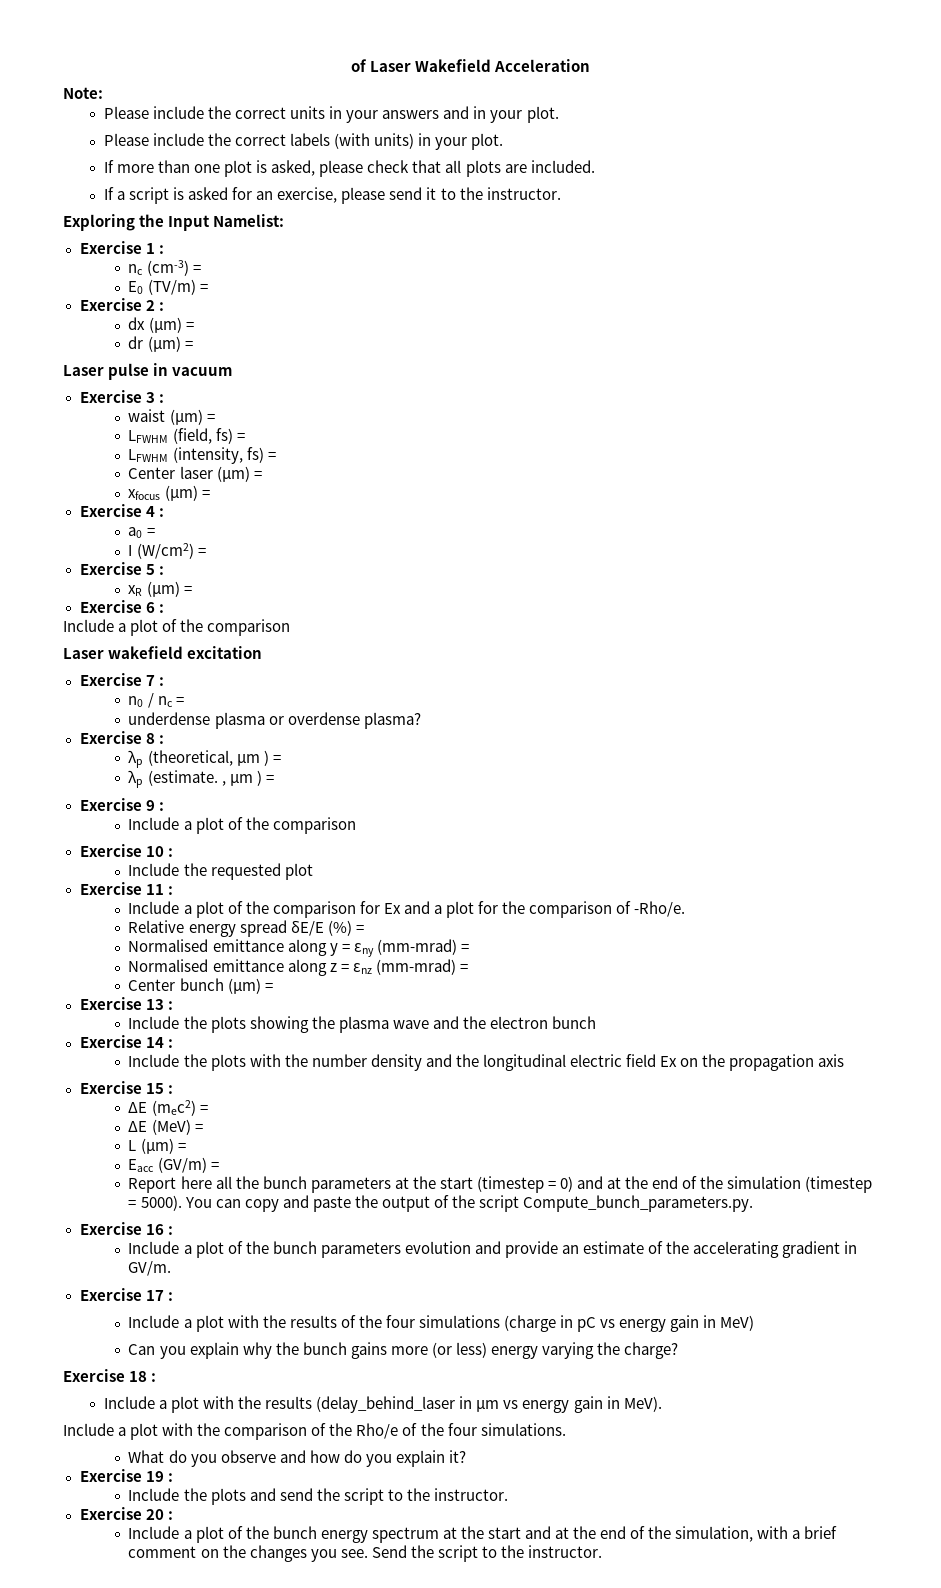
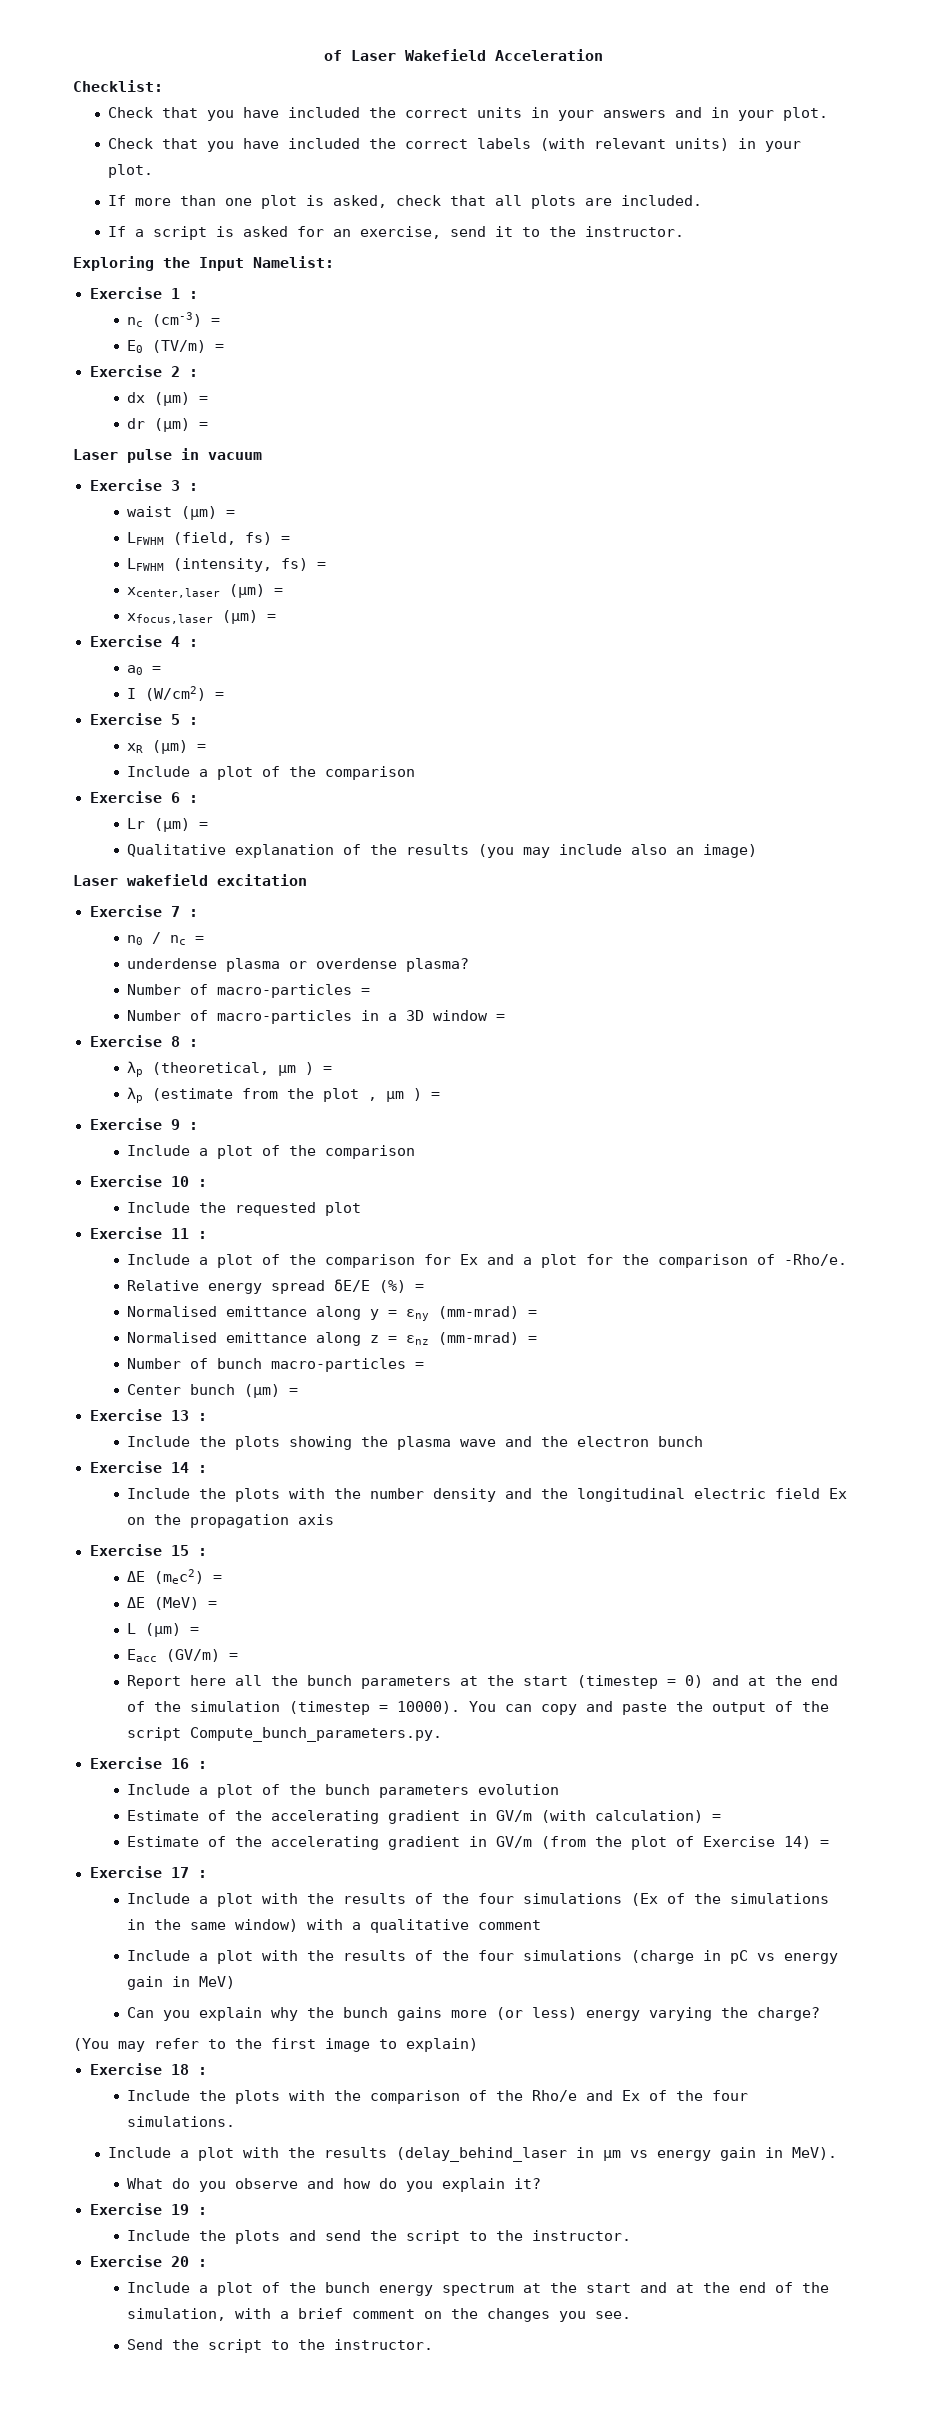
[63,87,103,99] [103,106,205,119] Note: // Please include -> [73,80,163,92] [108,107,361,121] Checklist: // Check that you have included
[103,133,205,146] Please include -> [108,138,361,152] Check that you have included
(371, 141) none -> [594,138,667,149] relevant
[319,160,364,177] please -> (388, 201) none
[341,187,386,204] please -> (442, 232) none
[128,466,262,482] [128,489,161,500] Center laser (μm) = // xfocus -> [127,584,284,598] [127,613,214,624] xcenter,laser (μm) = // xfocus,laser
[79,600,164,613] [63,619,291,636] // Exercise 6 : // Include a plot of the comparison -> [127,766,416,780] [89,791,198,803] [127,818,209,832] [127,844,758,858] // Include a plot of the comparison // Exercise 6 : // Lr (μm) = // Qualitative explanation of the results (you may include also an image)
(421, 720) none -> [127,984,371,998] [127,1010,506,1024] // Number of macro-particles = // Number of macro-particles in a 3D window =
[147,770,218,786] (estimate. -> [152,1088,360,1102] (estimate from the plot
(468, 968) none -> [127,1358,425,1372] // Number of bunch macro-particles =
[140,1195,182,1211] 5000). -> [397,1701,461,1714] 10000).
[474,1241,858,1258] [128,1261,172,1276] [79,1288,173,1301] and provide an estimate of the accelerating gradient in GV/m. // Exercise 17 : -> [127,1810,722,1824] [127,1836,830,1850] [89,1866,207,1878] [127,1893,830,1907] [127,1919,542,1933] // Estimate of the accelerating gradient in GV/m (with calculation) = // Estimate of the accelerating gradient in GV/m (from the plot of Exercise 14) = // Exercise 17 : // Include a plot with the results of the four simulations (Ex of the simulations in the same window) with a qualitative comment
[63,1369,157,1382] Exercise 18 : -> [73,2038,478,2052] [89,2063,207,2075] [127,2090,749,2104] [127,2116,236,2127] (You may refer to the first image to explain) // Exercise 18 : // Include the plots with the comparison of the Rho/e and Ex of the four simulations.
[63,1423,566,1440] // Include a plot with the comparison of the Rho/e of the four simulations. -> (838, 2153) none
(368, 1553) none -> (632, 2315) //

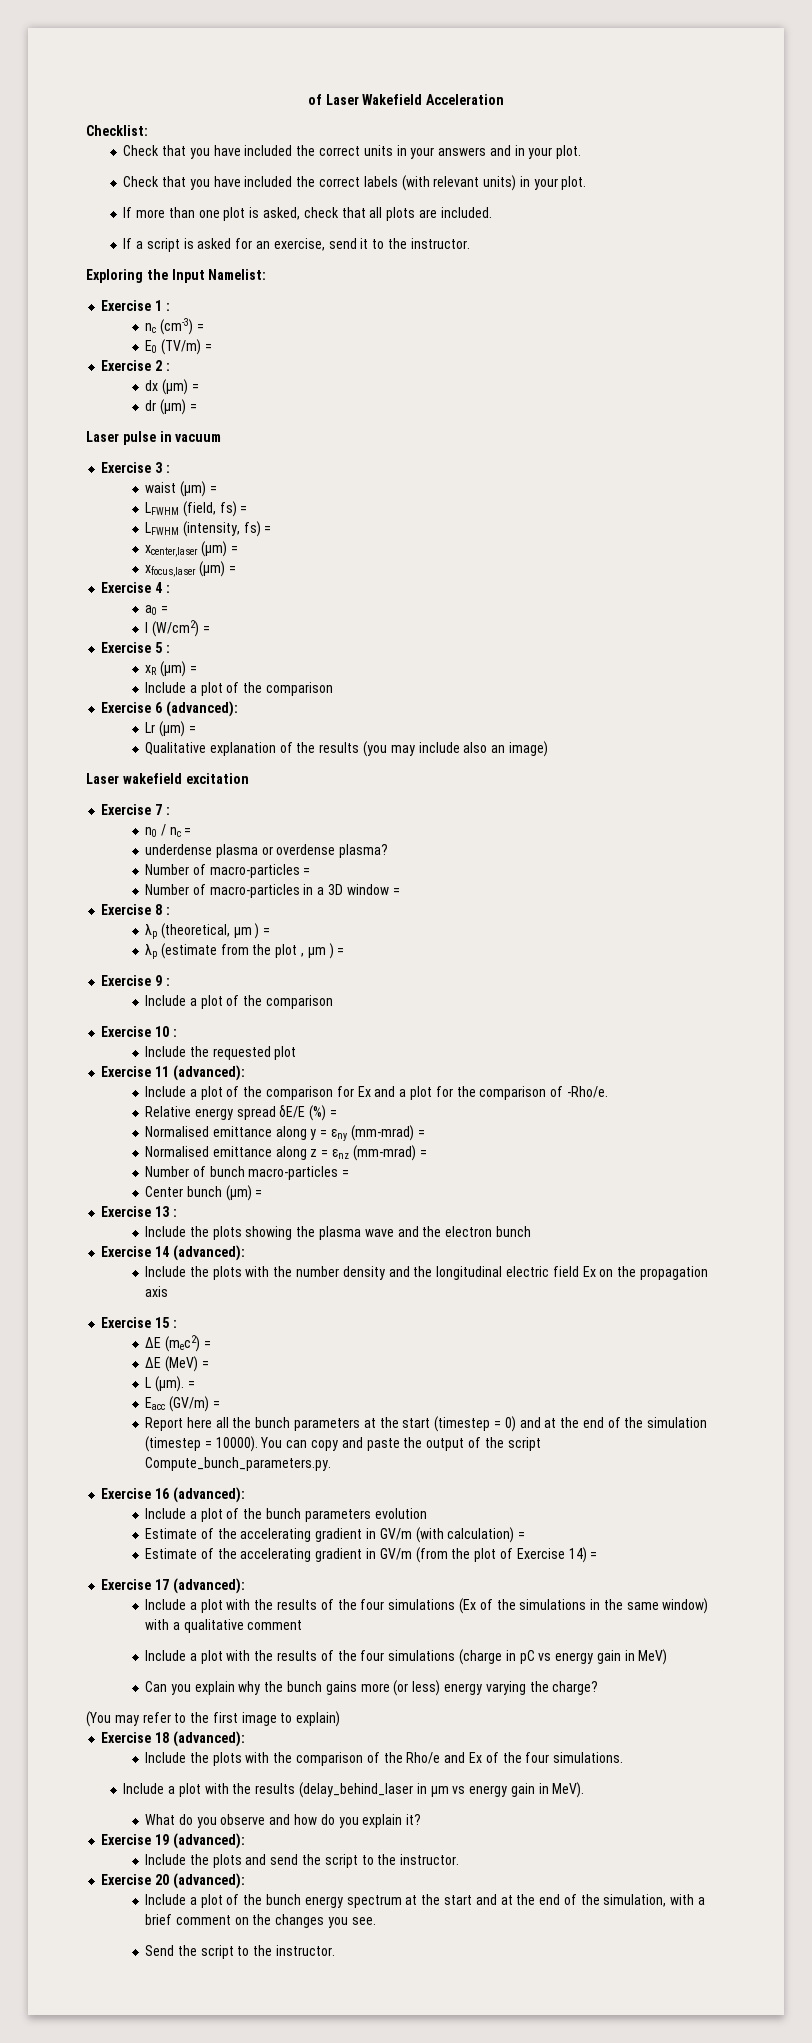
[188,795,198,803] : -> [165,701,238,717] (advanced):
[197,1231,207,1239] : -> [172,1065,245,1081] (advanced):
[197,1465,207,1473] : -> [172,1245,245,1261] (advanced):
[145,1623,182,1637] (μm) -> [154,1376,184,1392] (μm).
[197,1761,207,1769] : -> [172,1487,245,1503] (advanced):
[197,1870,207,1878] : -> [172,1578,245,1594] (advanced):
[197,2067,207,2075] : -> [172,1731,245,1747] (advanced):
[197,2207,207,2215] : -> [172,1833,245,1849] (advanced):
[197,2259,207,2267] : -> [172,1873,245,1889] (advanced):

